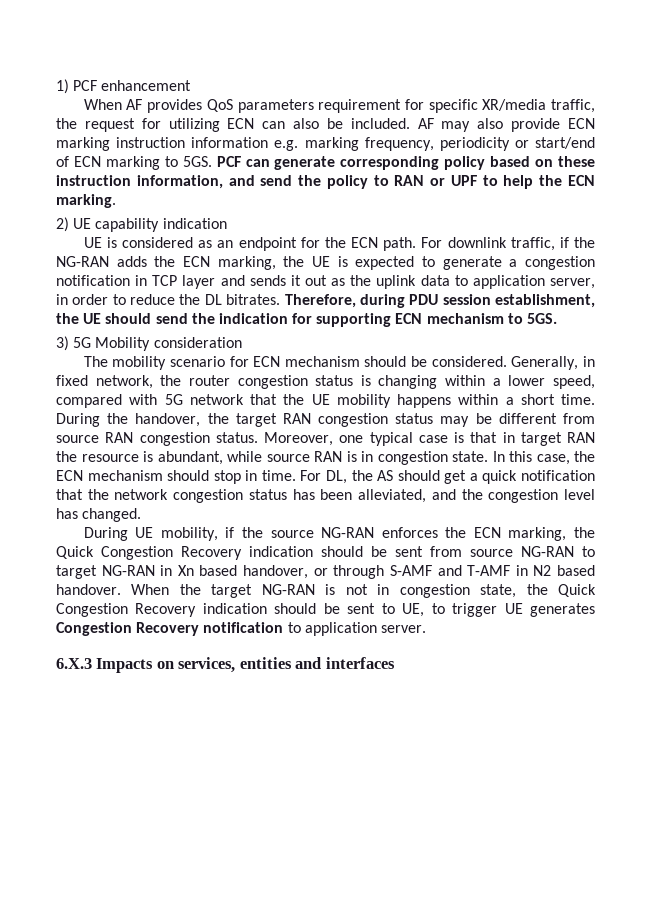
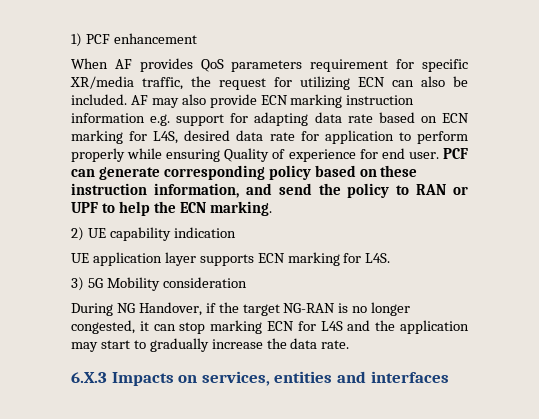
[304,137,595,151] [56,156,212,170] marking frequency, periodicity or start/end of ECN marking to 5GS. -> [176,112,469,126] [71,130,468,144] [71,148,439,162] support for adapting data rate based on ECN marking for L4S, desired data rate for application to perform properly while ensuring Quality of experience for end user.
[106,237,595,251] [56,256,595,270] [56,275,596,289] [56,294,595,308] [56,313,558,327] [56,336,242,351] [83,356,595,370] [56,375,595,389] [56,394,595,408] [56,413,595,427] [56,432,595,446] [56,451,595,465] [56,470,595,484] [56,489,596,503] [56,508,142,522] [83,527,595,541] [56,546,595,560] [56,565,596,579] [56,584,596,598] [56,603,595,617] [56,622,426,636] is considered as an endpoint for the ECN path. For downlink traffic, if the NG-RAN adds the ECN marking, the UE is expected to generate a congestion notification in TCP layer and sends it out as the uplink data to application server, in order to reduce the DL bitrates. Therefore, during PDU session establishment, the UE should send the indication for supporting ECN mechanism to 5GS. // 3) 5G Mobility consideration // The mobility scenario for ECN mechanism should be considered. Generally, in fixed network, the router congestion status is changing within a lower speed, compared with 5G network that the UE mobility happens within a short time. During the handover, the target RAN congestion status may be different from source RAN congestion status. Moreover, one typical case is that in target RAN the resource is abundant, while source RAN is in congestion state. In this case, the ECN mechanism should stop in time. For DL, the AS should get a quick notification that the network congestion status has been alleviated, and the congestion level has changed. // During UE mobility, if the source NG-RAN enforces the ECN marking, the Quick Congestion Recovery indication should be sent from source NG-RAN to target NG-RAN in Xn based handover, or through S-AMF and T-AMF in N2 based handover. When the target NG-RAN is not in congestion state, the Quick Congestion Recovery indication should be sent to UE, to trigger UE generates Congestion Recovery notification to application server. -> [92,252,391,266] [71,277,247,291] [71,302,411,316] [71,320,470,334] [71,338,350,352] application layer supports ECN marking for L4S. // 3) 5G Mobility consideration // During NG Handover, if the target NG-RAN is no longer congested, it can stop marking ECN for L4S and the application may start to gradually increase the data rate.

